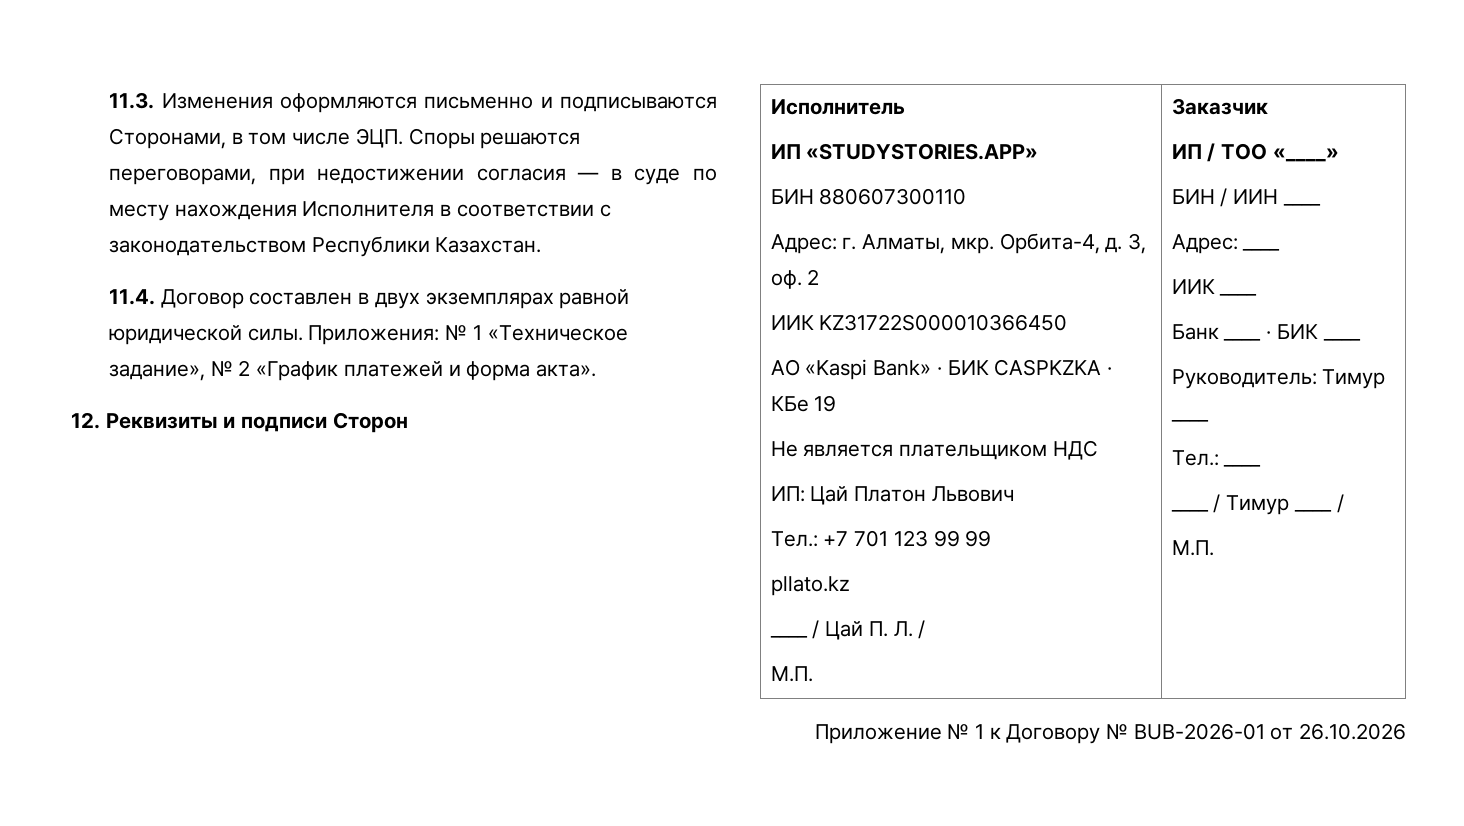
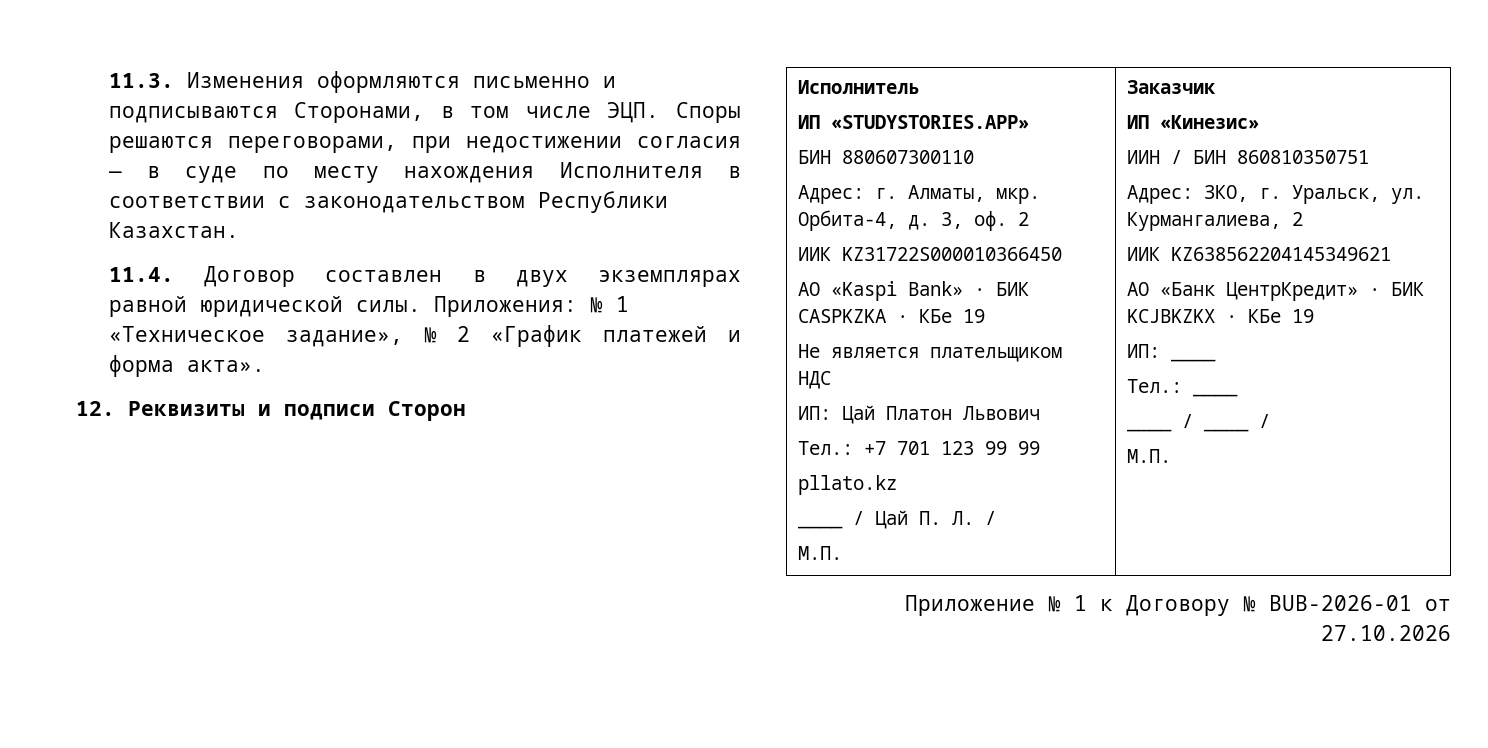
[1207,143,1339,162] [1171,188,1279,207] [1282,204,1321,206] [1171,234,1281,254] [1171,279,1215,294] [1219,294,1258,296] [1171,324,1262,341] [1266,324,1318,339] [1322,339,1361,341] [1171,369,1386,389] / ТОО «____» // БИН / ИИН ____ // Адрес: ____ // ИИК ____ // Банк ____ · БИК ____ // Руководитель: Тимур -> [1159,115,1259,129] [1126,150,1369,164] [1126,185,1424,204] [1126,212,1303,231] [1126,247,1391,261] [1126,282,1424,301] [1126,309,1314,323] [1126,344,1160,358] «Кинезис» // ИИН / БИН 860810350751 // Адрес: ЗКО, г. Уральск, ул. Курмангалиева, 2 // ИИК KZ638562204145349621 // АО «Банк ЦентрКредит» · БИК KCJBKZKX · КБе 19 // ИП:
[1226,495,1290,515] Тимур -> (1193, 421) none
[1299,723,1406,740] 26.10.2026 -> [1321,625,1451,641] 27.10.2026

